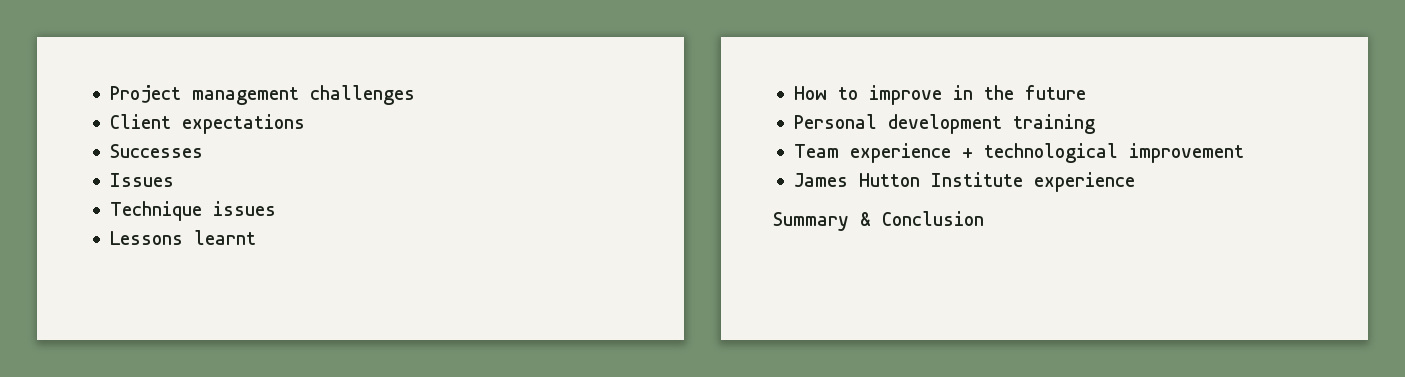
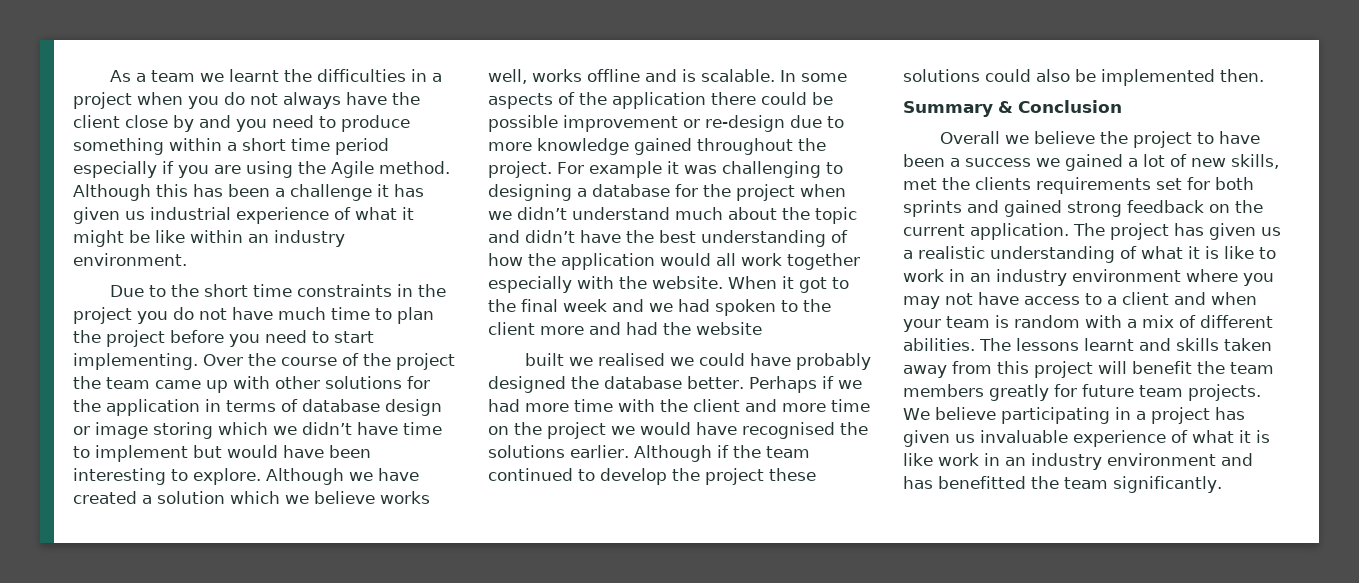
[109,85,415,105] [109,114,305,134] [109,144,203,158] [109,173,174,187] [109,201,276,221] [109,230,256,245] [793,85,1086,105] [793,114,1095,134] [793,143,1244,163] [793,172,1135,192] [773,211,984,231] Project management challenges // Client expectations // Successes // Issues // Technique issues // Lessons learnt // How to improve in the future // Personal development training // Team experience + technological improvement // James Hutton Institute experience // Summary & Conclusion -> [110,69,443,82] [73,92,420,109] [73,115,410,132] [73,138,389,155] [73,161,450,178] [73,184,424,201] [73,207,414,224] [73,230,345,247] [73,253,187,266] [110,284,447,297] [73,307,434,324] [73,330,374,347] [73,353,455,370] [73,376,430,393] [73,399,442,416] [73,422,442,439] [73,445,371,462] [73,468,419,485] [73,491,430,504] [488,69,847,84] [488,92,833,109] [488,115,844,132] [488,138,826,155] [488,161,843,178] [488,184,846,201] [488,207,857,224] [488,230,848,247] [488,253,860,270] [488,276,849,293] [488,299,831,316] [488,322,762,335] [525,353,872,370] [488,376,862,393] [488,399,870,412] [488,422,868,439] [488,445,810,462] [488,468,816,485] [903,69,1264,86] [903,100,1122,117] [940,131,1261,148] [903,154,1279,171] [903,177,1254,194] [903,200,1263,217] [903,223,1281,240] [903,246,1276,263] [903,269,1274,286] [903,292,1257,309] [903,315,1273,332] [903,338,1272,351] [903,361,1274,378] [903,384,1261,401] [903,407,1245,424] [903,430,1270,447] [903,453,1253,470] [903,476,1222,493] As a team we learnt the difficulties in a project when you do not always have the client close by and you need to produce something within a short time period especially if you are using the Agile method. Although this has been a challenge it has given us industrial experience of what it might be like within an industry environment. // Due to the short time constraints in the project you do not have much time to plan the project before you need to start implementing. Over the course of the project the team came up with other solutions for the application in terms of database design or image storing which we didn’t have time to implement but would have been interesting to explore. Although we have created a solution which we believe works well, works offline and is scalable. In some aspects of the application there could be possible improvement or re-design due to more knowledge gained throughout the project. For example it was challenging to designing a database for the project when we didn’t understand much about the topic and didn’t have the best understanding of how the application would all work together especially with the website. When it got to the final week and we had spoken to the client more and had the website // built we realised we could have probably designed the database better. Perhaps if we had more time with the client and more time on the project we would have recognised the solutions earlier. Although if the team continued to develop the project these solutions could also be implemented then. // Summary & Conclusion // Overall we believe the project to have been a success we gained a lot of new skills, met the clients requirements set for both sprints and gained strong feedback on the current application. The project has given us a realistic understanding of what it is like to work in an industry environment where you may not have access to a client and when your team is random with a mix of different abilities. The lessons learnt and skills taken away from this project will benefit the team members greatly for future team projects. We believe participating in a project has given us invaluable experience of what it is like work in an industry environment and has benefitted the team significantly.

